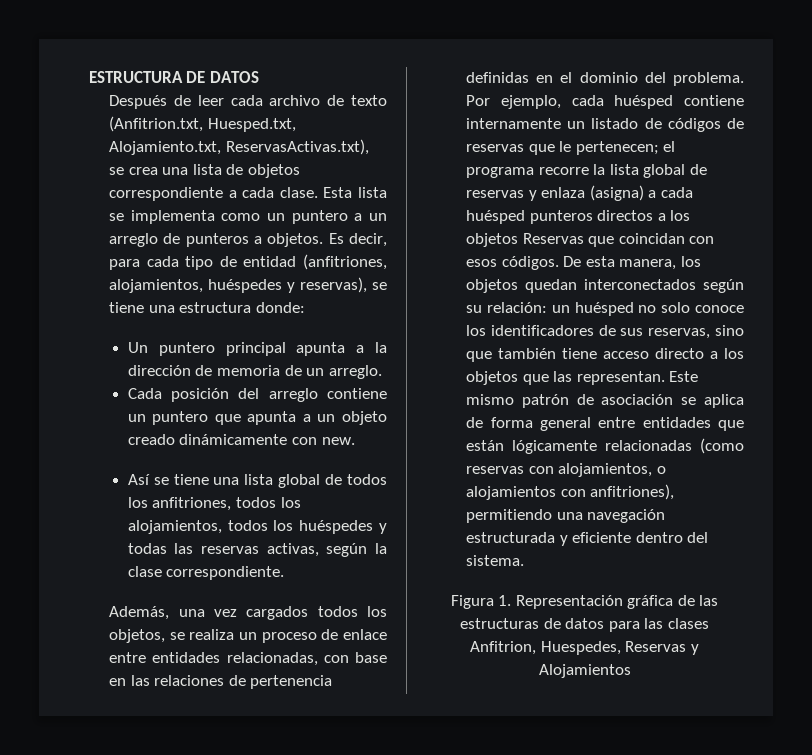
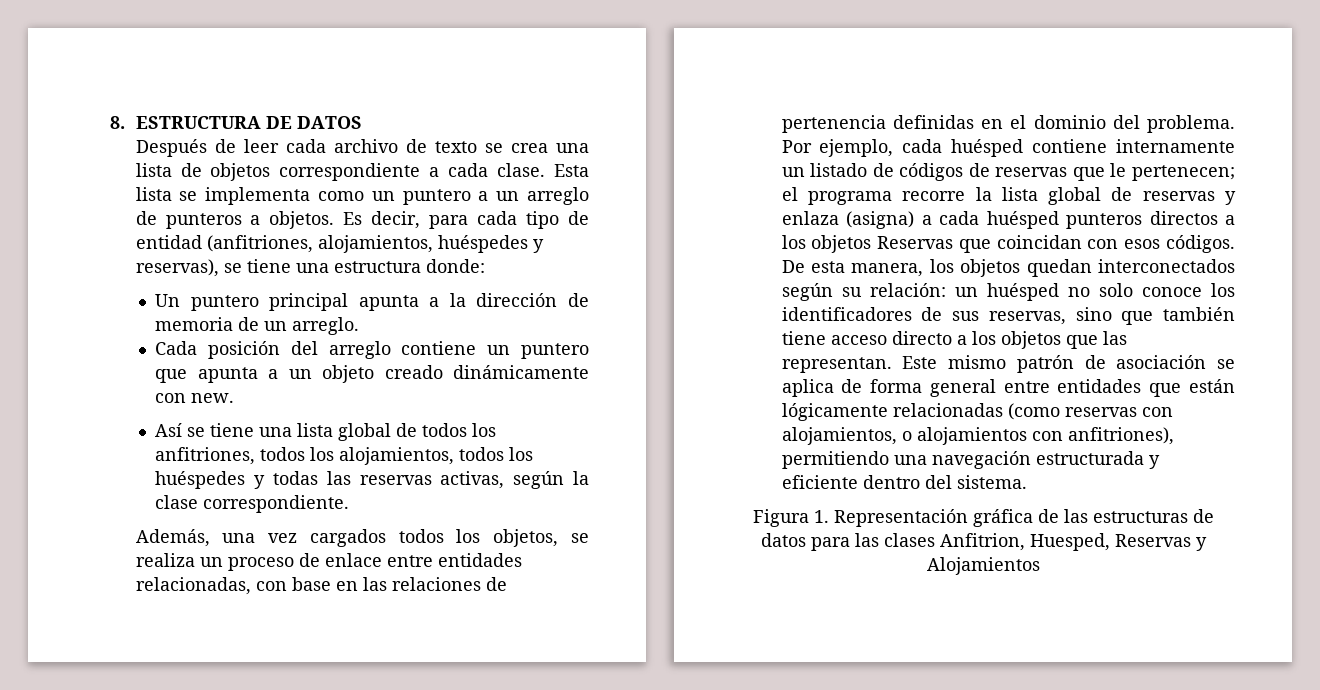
(88, 77) none -> [110,116,126,129] 8.
[109,116,296,132] [109,139,369,155] (Anfitrion.txt, Huesped.txt, Alojamiento.txt, ReservasActivas.txt), -> (477, 147) none
[540,641,621,655] Huespedes, -> [1029,533,1110,551] Huesped,

